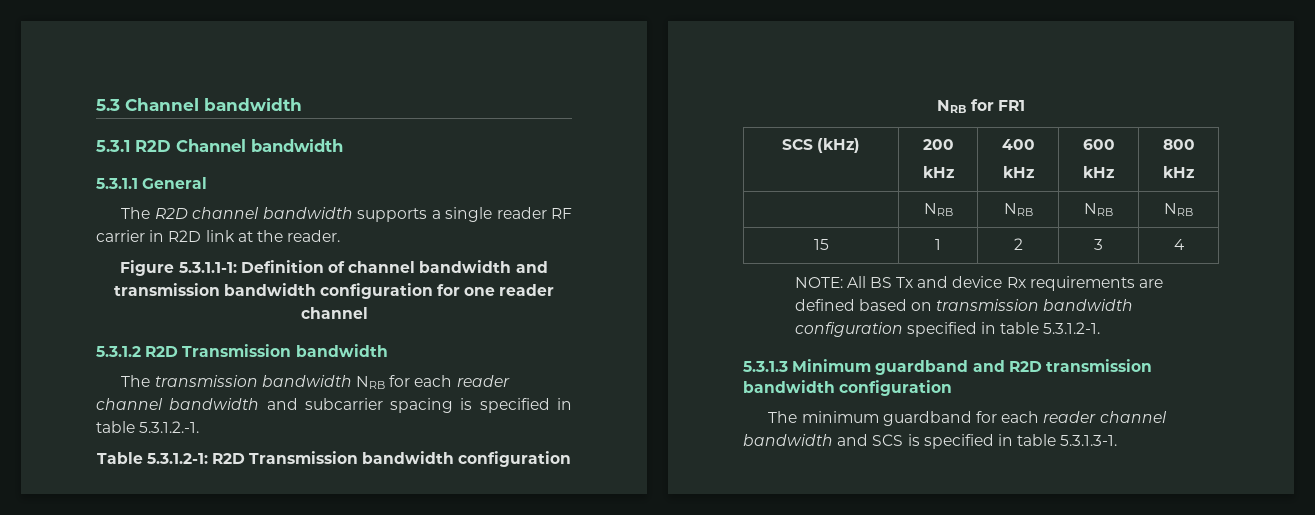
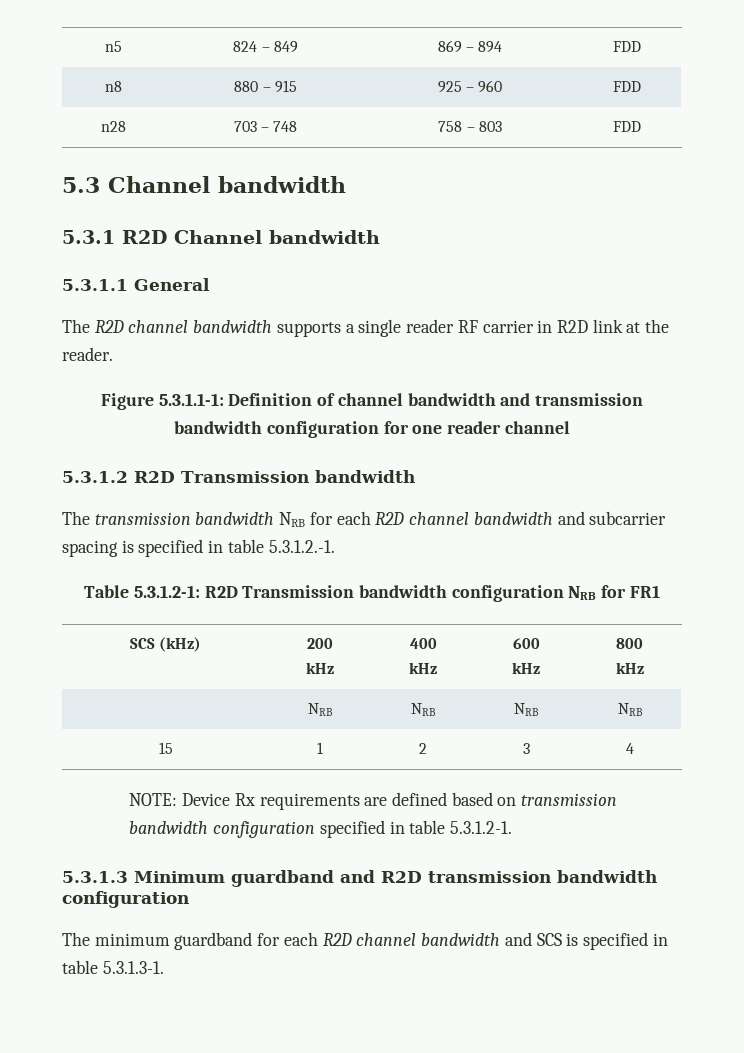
(96, 105) none -> [104,41,122,52] [233,41,298,53] [437,40,503,53] [613,41,641,52] [104,81,122,92] [234,80,297,93] [437,80,503,93] [613,81,641,92] [100,121,126,132] [233,121,298,132] [438,121,502,132] [613,121,641,132] n5 | 824 – 849 | 869 – 894 | FDD // n8 | 880 – 915 | 925 – 960 | FDD // n28 | 703 – 748 | 758 – 803 | FDD //
[456,375,510,387] reader -> [375,512,405,525] R2D
[846,276,1003,288] All BS Tx and device -> [182,793,231,806] Device
[1043,411,1097,423] reader -> [322,933,352,946] R2D

